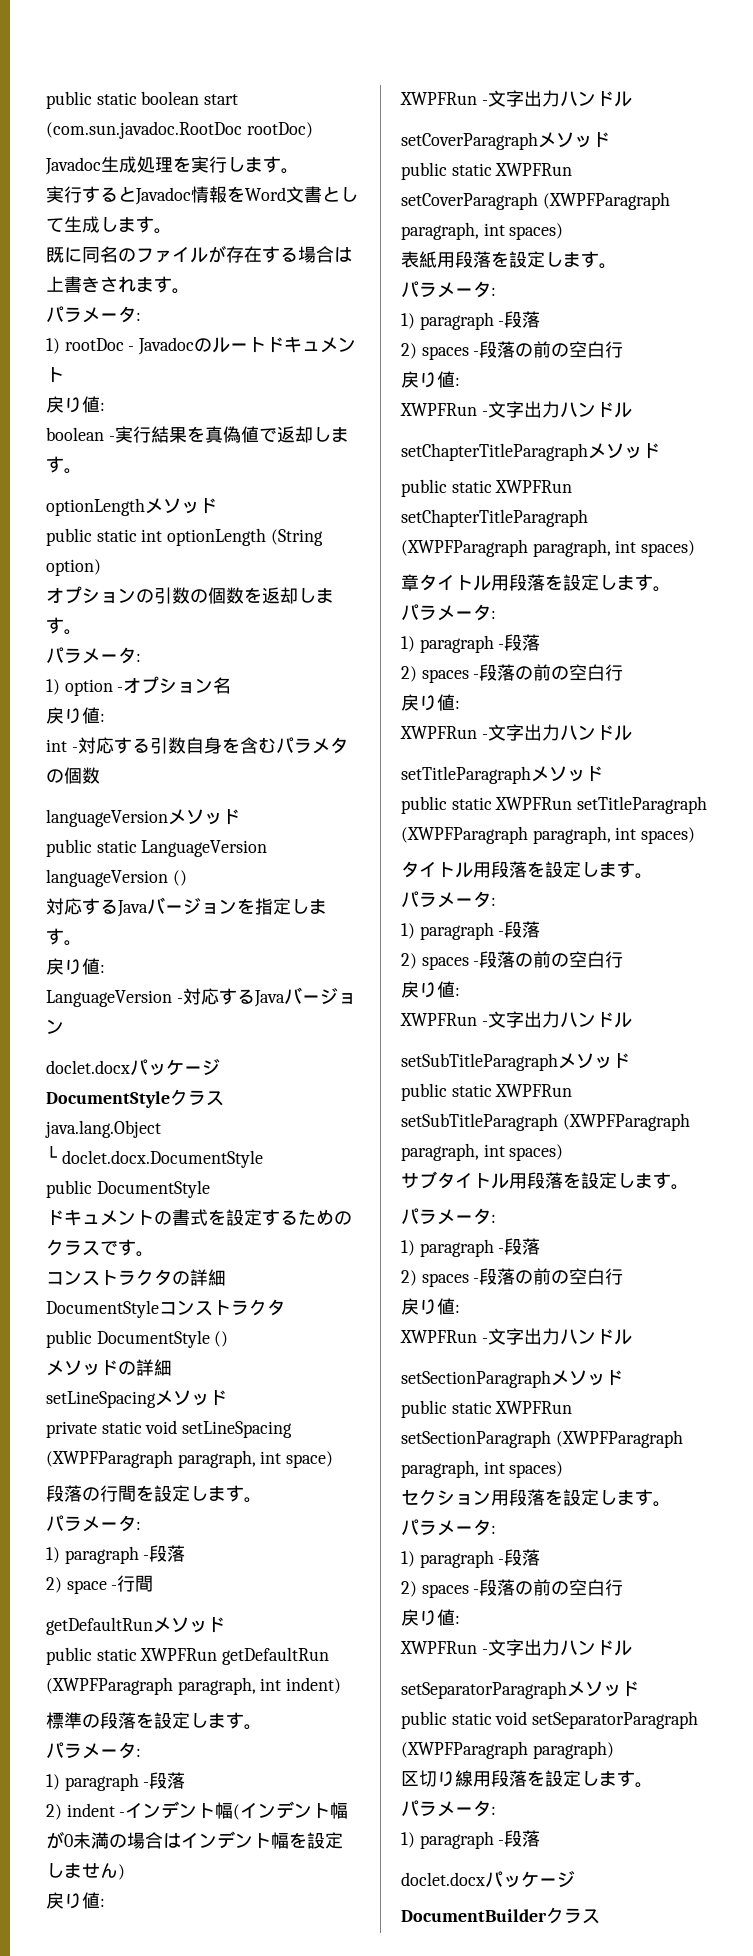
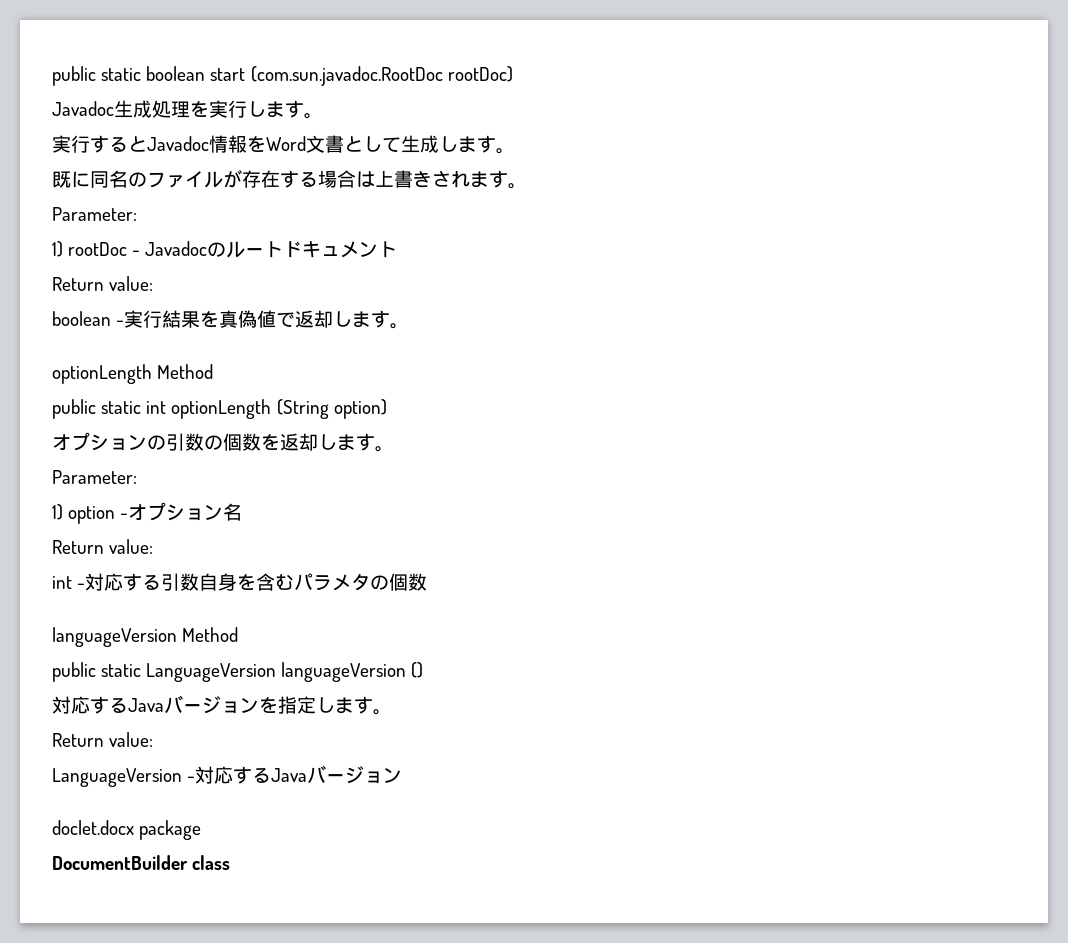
[46,306,141,323] パラメータ: -> [52,207,137,221] Parameter:
[46,396,105,413] 戻り値: -> [52,276,154,291] Return value:
[145,498,217,514] メソッド -> [157,364,214,379] Method
[46,647,141,664] パラメータ: -> [52,470,137,484] Parameter:
[46,707,105,724] 戻り値: -> [52,539,154,554] Return value:
[168,809,240,825] メソッド -> [182,627,239,642] Method
[46,958,105,975] 戻り値: -> [52,732,154,747] Return value:
[130,1059,220,1076] [46,1089,224,1108] [45,1120,161,1138] [46,1146,263,1168] [46,1180,210,1198] [46,1209,352,1226] [46,1239,154,1257] [46,1269,226,1286] [46,1299,285,1318] [46,1330,229,1348] [46,1359,172,1376] [46,1390,227,1408] [46,1420,293,1438] [46,1450,334,1468] [46,1485,262,1503] [46,1515,141,1532] [46,1545,186,1564] [46,1575,154,1594] [46,1617,225,1635] [46,1647,330,1665] [46,1677,342,1695] [46,1712,262,1730] [46,1742,141,1759] [46,1772,186,1791] [46,1801,349,1820] [46,1831,343,1849] [46,1863,125,1880] [46,1892,105,1909] [400,90,632,107] [401,132,610,150] [401,162,573,180] [401,192,670,210] [401,222,564,240] [401,251,617,269] [401,281,496,298] [401,311,541,330] [401,341,624,360] [401,371,460,388] [400,401,632,418] [401,443,660,461] [401,479,573,497] [401,509,588,527] [401,539,696,557] [401,574,671,592] [401,604,496,621] [401,634,541,653] [401,664,624,683] [401,694,460,711] [400,724,632,741] [401,766,603,784] [401,796,708,814] [401,826,696,844] [401,861,653,879] [401,891,496,908] [401,921,541,940] [401,951,624,970] [401,981,460,998] [400,1011,632,1028] [401,1053,630,1071] [401,1083,573,1101] [401,1113,690,1131] [401,1143,564,1161] [401,1171,689,1190] [401,1208,496,1225] [401,1238,541,1257] [401,1268,624,1287] [401,1298,460,1315] [400,1328,632,1345] [401,1370,623,1388] [401,1400,573,1418] [401,1430,683,1448] [401,1460,564,1478] [401,1489,671,1507] [401,1519,496,1536] [401,1549,541,1568] [401,1579,624,1598] [401,1609,460,1626] [400,1639,632,1656] [401,1681,639,1699] [401,1711,699,1729] [401,1741,614,1759] [401,1770,653,1788] [401,1800,496,1817] [401,1830,541,1849] [401,1871,575,1888] パッケージ // DocumentStyleクラス // java.lang.Object // └ doclet.docx.DocumentStyle // public DocumentStyle // ドキュメントの書式を設定するためのクラスです。 // コンストラクタの詳細 // DocumentStyleコンストラクタ // public DocumentStyle () // メソッドの詳細 // setLineSpacingメソッド // private static void setLineSpacing (XWPFParagraph paragraph, int space) // 段落の行間を設定します。 // パラメータ: // 1) paragraph -段落 // 2) space -行間 // getDefaultRunメソッド // public static XWPFRun getDefaultRun (XWPFParagraph paragraph, int indent) // 標準の段落を設定します。 // パラメータ: // 1) paragraph -段落 // 2) indent -インデント幅(インデント幅が0未満の場合はインデント幅を設定しません) // 戻り値: // XWPFRun -文字出力ハンドル // setCoverParagraphメソッド // public static XWPFRun setCoverParagraph (XWPFParagraph paragraph, int spaces) // 表紙用段落を設定します。 // パラメータ: // 1) paragraph -段落 // 2) spaces -段落の前の空白行 // 戻り値: // XWPFRun -文字出力ハンドル // setChapterTitleParagraphメソッド // public static XWPFRun setChapterTitleParagraph (XWPFParagraph paragraph, int spaces) // 章タイトル用段落を設定します。 // パラメータ: // 1) paragraph -段落 // 2) spaces -段落の前の空白行 // 戻り値: // XWPFRun -文字出力ハンドル // setTitleParagraphメソッド // public static XWPFRun setTitleParagraph (XWPFParagraph paragraph, int spaces) // タイトル用段落を設定します。 // パラメータ: // 1) paragraph -段落 // 2) spaces -段落の前の空白行 // 戻り値: // XWPFRun -文字出力ハンドル // setSubTitleParagraphメソッド // public static XWPFRun setSubTitleParagraph (XWPFParagraph paragraph, int spaces) // サブタイトル用段落を設定します。 // パラメータ: // 1) paragraph -段落 // 2) spaces -段落の前の空白行 // 戻り値: // XWPFRun -文字出力ハンドル // setSectionParagraphメソッド // public static XWPFRun setSectionParagraph (XWPFParagraph paragraph, int spaces) // セクション用段落を設定します。 // パラメータ: // 1) paragraph -段落 // 2) spaces -段落の前の空白行 // 戻り値: // XWPFRun -文字出力ハンドル // setSeparatorParagraphメソッド // public static void setSeparatorParagraph (XWPFParagraph paragraph) // 区切り線用段落を設定します。 // パラメータ: // 1) paragraph -段落 // doclet.docxパッケージ -> [139,820,202,840] package
[546,1907,600,1924] クラス -> [192,855,231,870] class

